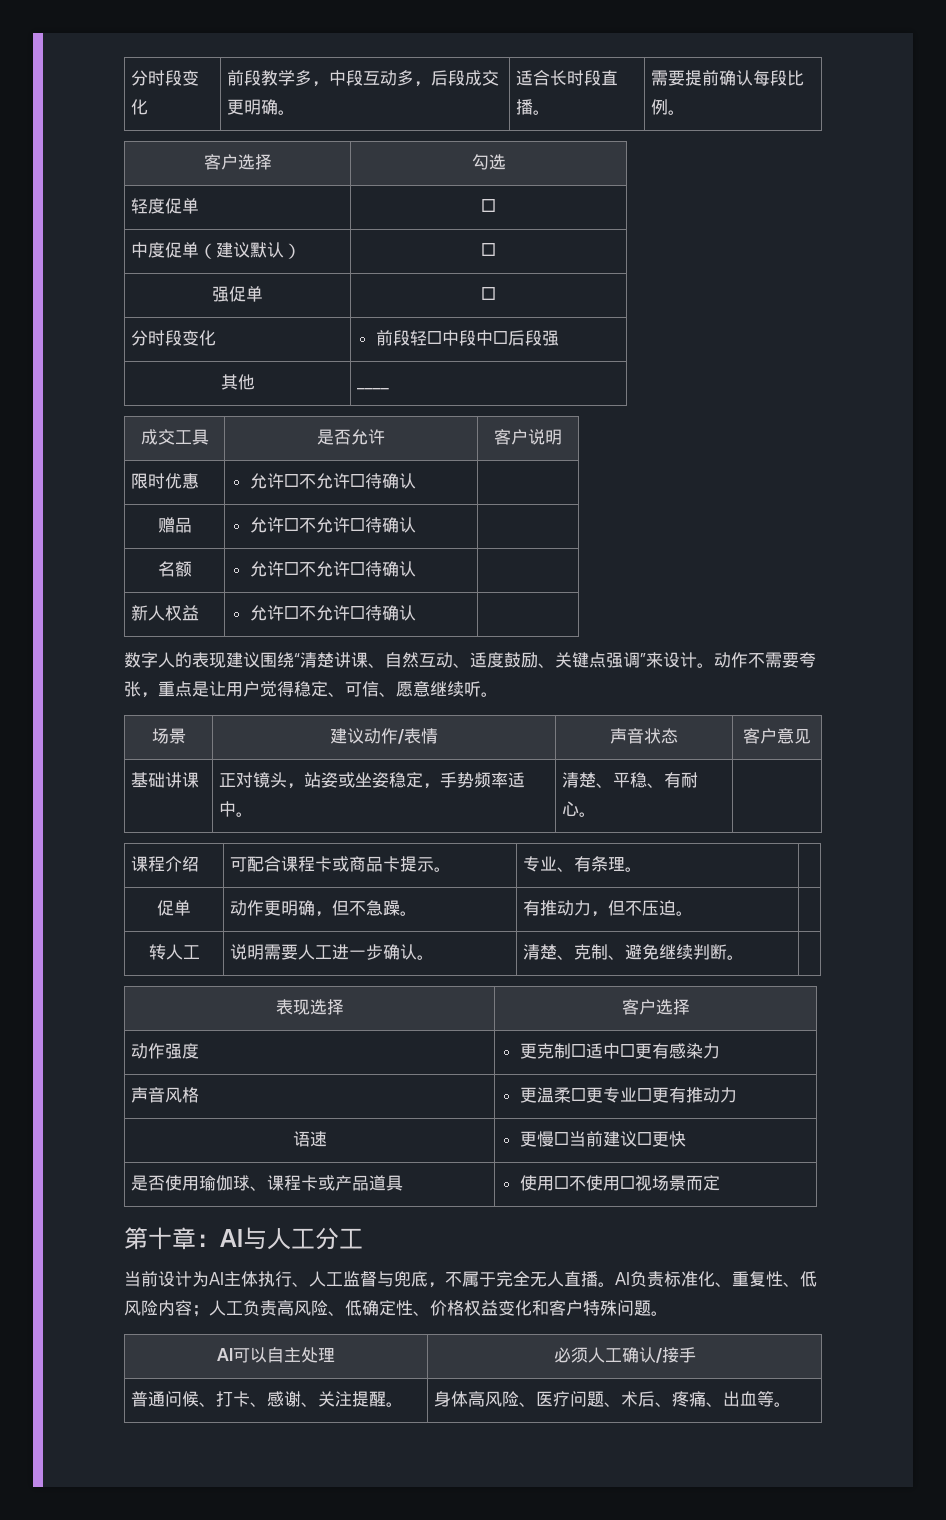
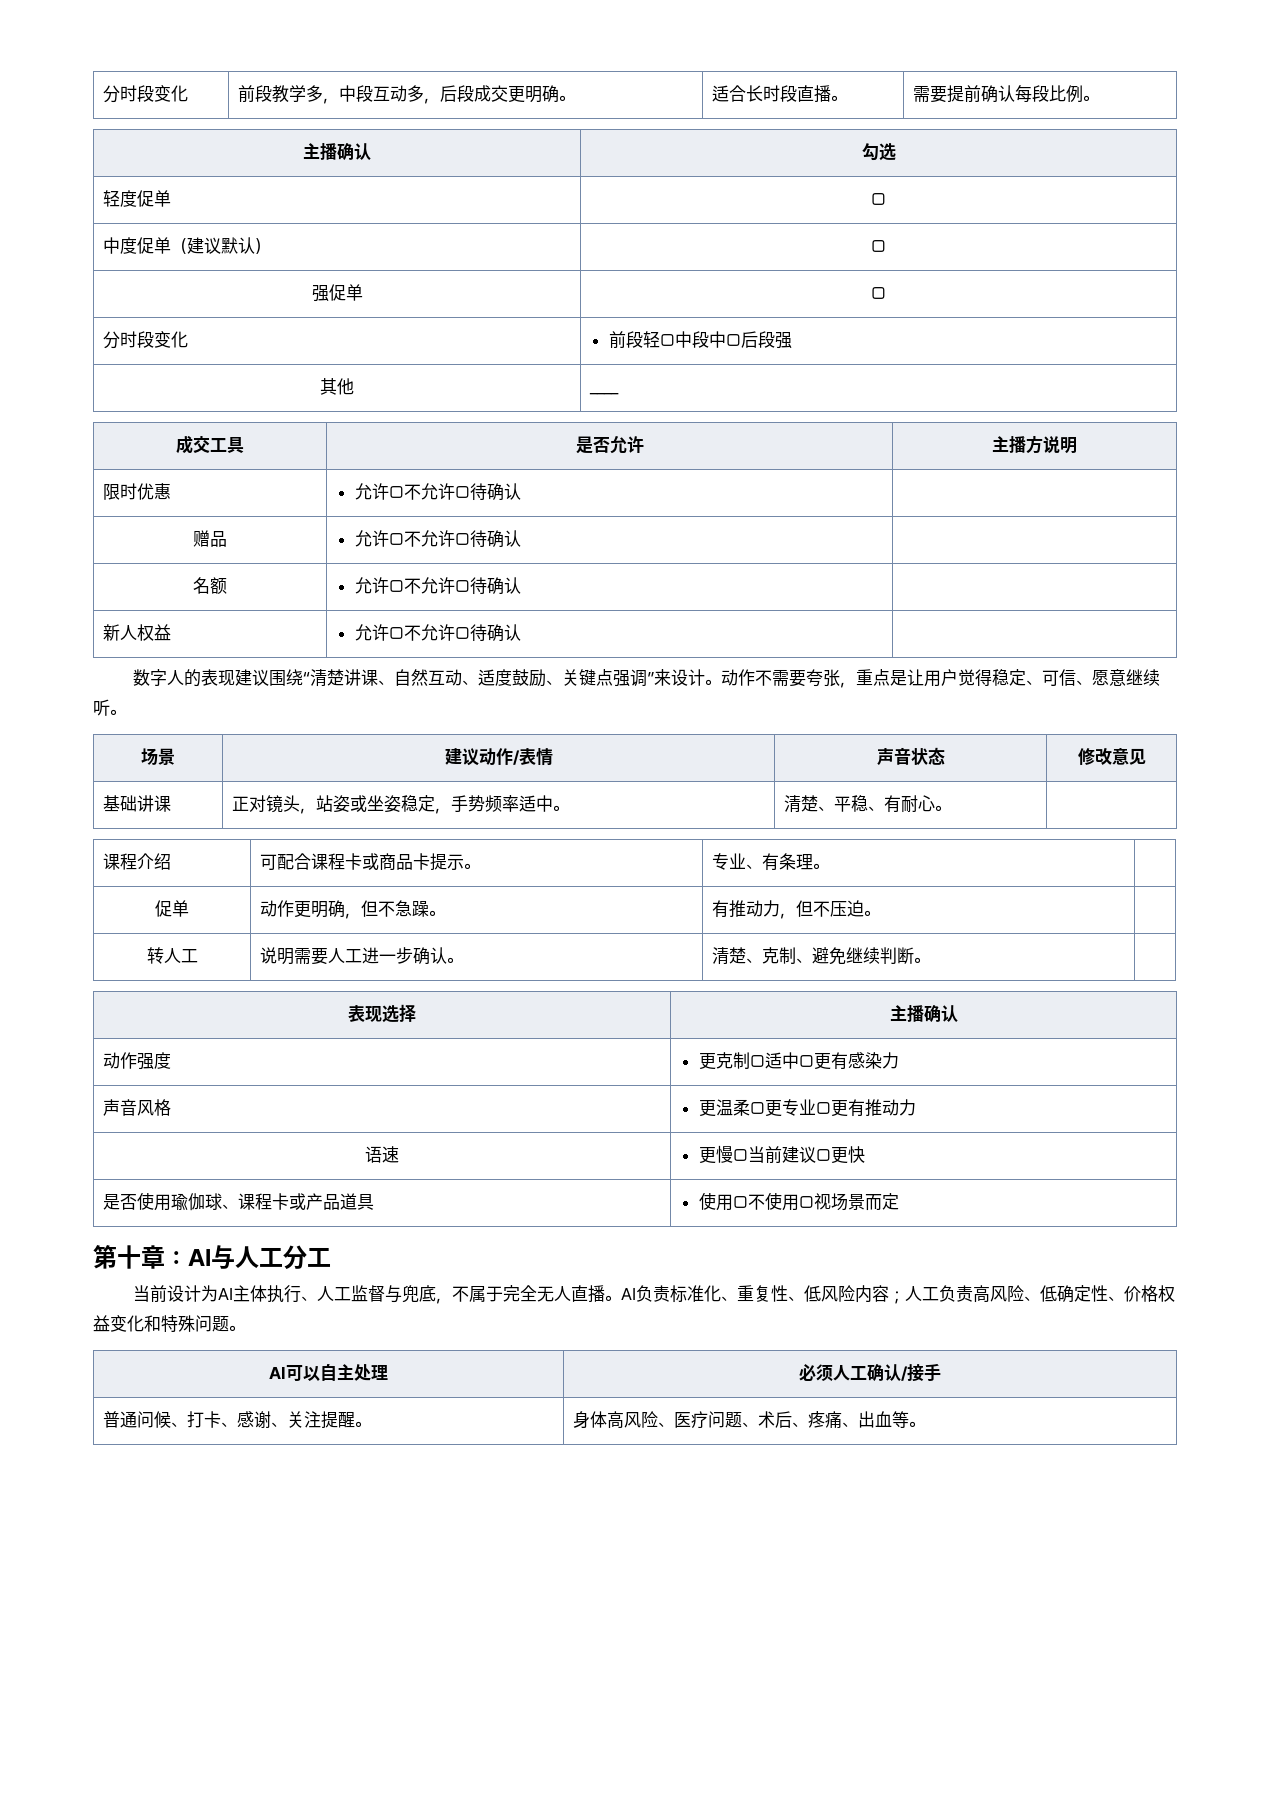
[203,154,272,170] 客户选择 -> [303,143,371,161] 主播确认
[494,429,528,445] 客户 -> [992,435,1043,454] 主播方
[743,728,777,744] 客户 -> [1077,747,1112,765] 修改
[621,999,690,1015] 客户选择 -> [889,1005,958,1023] 主播确认
[549,1300,583,1316] 客户 -> (161, 1323) none

